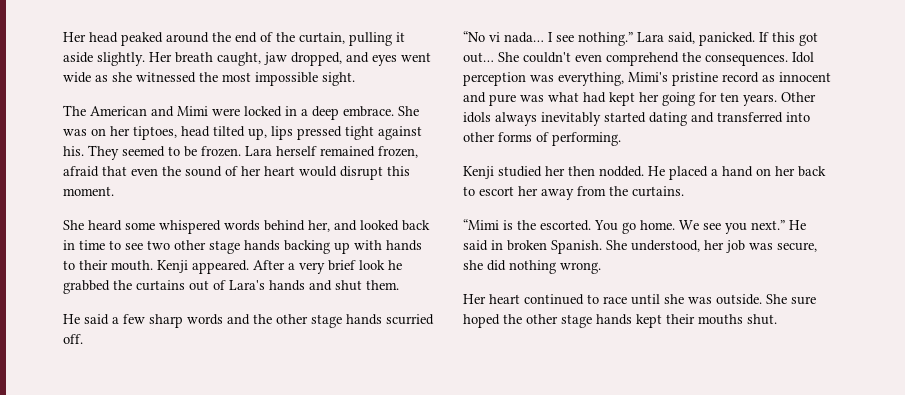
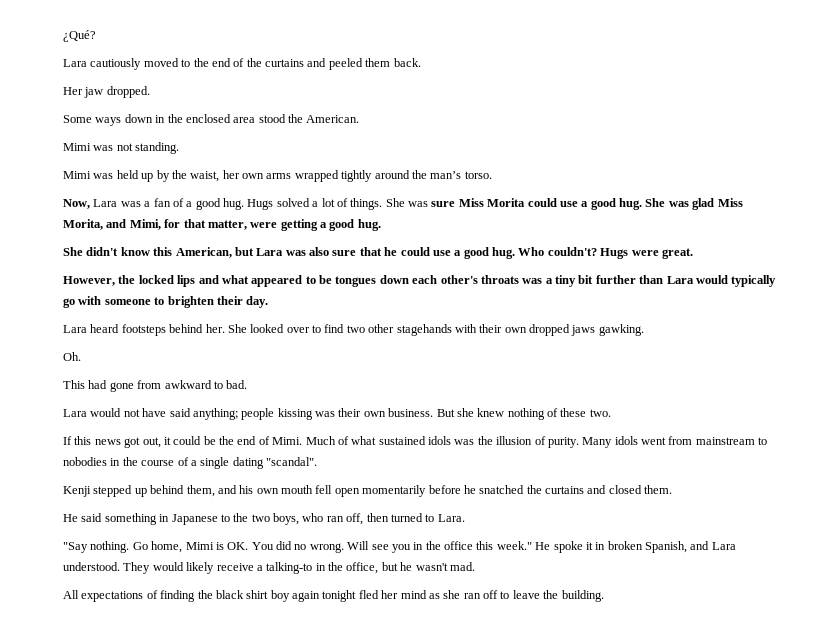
[63,32,405,46] [63,52,431,66] [63,72,355,86] [63,105,419,120] [63,126,422,140] [63,145,418,160] [63,166,410,180] [63,186,114,196] [63,220,430,234] [63,240,422,254] [63,260,402,274] [63,280,399,294] [63,314,434,328] [63,334,83,344] [463,31,818,46] [463,52,814,66] [463,72,831,86] [463,92,816,106] [463,112,810,126] [463,132,621,146] [463,166,826,180] [463,186,684,200] [463,219,806,234] [463,240,817,254] [463,260,601,274] [463,294,816,305] [463,314,777,328] Her head peaked around the end of the curtain, pulling it aside slightly. Her breath caught, jaw dropped, and eyes went wide as she witnessed the most impossible sight. // The American and Mimi were locked in a deep embrace. She was on her tiptoes, head tilted up, lips pressed tight against his. They seemed to be frozen. Lara herself remained frozen, afraid that even the sound of her heart would disrupt this moment. // She heard some whispered words behind her, and looked back in time to see two other stage hands backing up with hands to their mouth. Kenji appeared. After a very brief look he grabbed the curtains out of Lara's hands and shut them. // He said a few sharp words and the other stage hands scurried off. // “No vi nada… I see nothing.” Lara said, panicked. If this got out… She couldn't even comprehend the consequences. Idol perception was everything, Mimi's pristine record as innocent and pure was what had kept her going for ten years. Other idols always inevitably started dating and transferred into other forms of performing. // Kenji studied her then nodded. He placed a hand on her back to escort her away from the curtains. // “Mimi is the escorted. You go home. We see you next.” He said in broken Spanish. She understood, her job was secure, she did nothing wrong. // Her heart continued to race until she was outside. She sure hoped the other stage hands kept their mouths shut. -> [63,30,96,42] [63,58,421,70] [63,86,150,98] [63,114,360,126] [63,142,180,154] [63,170,492,182] [63,198,743,210] [63,219,381,231] [63,247,693,259] [63,275,777,287] [63,296,269,308] [63,324,644,336] [63,352,81,361] [63,380,248,392] [63,408,611,420] [63,436,768,448] [63,457,317,469] [63,485,673,497] [63,513,465,525] [63,541,736,553] [63,562,475,574] [63,590,604,602] ¿Qué? // Lara cautiously moved to the end of the curtains and peeled them back. // Her jaw dropped. // Some ways down in the enclosed area stood the American. // Mimi was not standing. // Mimi was held up by the waist, her own arms wrapped tightly around the man’s torso. // Now, Lara was a fan of a good hug. Hugs solved a lot of things. She was sure Miss Morita could use a good hug. She was glad Miss Morita, and Mimi, for that matter, were getting a good hug. // She didn't know this American, but Lara was also sure that he could use a good hug. Who couldn't? Hugs were great. // However, the locked lips and what appeared to be tongues down each other's throats was a tiny bit further than Lara would typically go with someone to brighten their day. // Lara heard footsteps behind her. She looked over to find two other stagehands with their own dropped jaws gawking. // Oh. // This had gone from awkward to bad. // Lara would not have said anything; people kissing was their own business. But she knew nothing of these two. // If this news got out, it could be the end of Mimi. Much of what sustained idols was the illusion of purity. Many idols went from mainstream to nobodies in the course of a single dating "scandal". // Kenji stepped up behind them, and his own mouth fell open momentarily before he snatched the curtains and closed them. // He said something in Japanese to the two boys, who ran off, then turned to Lara. // "Say nothing. Go home, Mimi is OK. You did no wrong. Will see you in the office this week." He spoke it in broken Spanish, and Lara understood. They would likely receive a talking-to in the office, but he wasn't mad. // All expectations of finding the black shirt boy again tonight fled her mind as she ran off to leave the building.

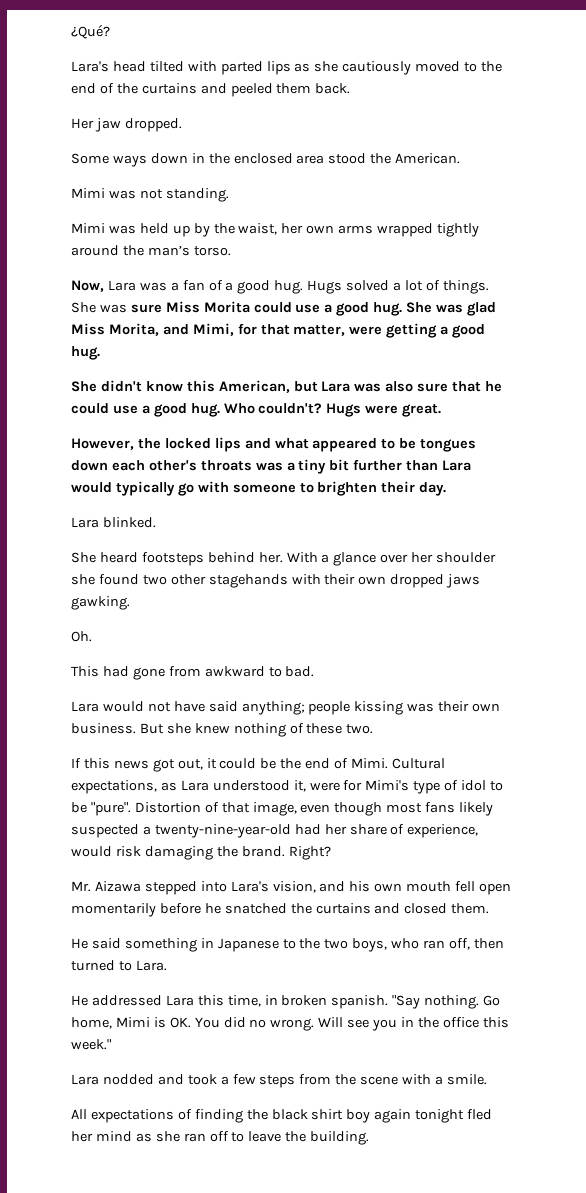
[63,59,87,67] Lara -> [71,61,339,75] Lara's head tilted with parted lips as she
(87, 329) none -> [102,517,156,528] [71,552,96,563] blinked. // She
[227,324,345,333] She looked over to find -> [286,552,497,566] [71,574,139,585] With a glance over her shoulder she found
[305,436,768,448] [63,457,317,469] [63,485,215,497] Much of what sustained idols was the illusion of purity. Many idols went from mainstream to nobodies in the course of a single dating "scandal". // Kenji stepped up behind them, -> [391,758,445,769] [71,780,504,794] [71,802,494,816] [71,824,479,838] [71,846,331,860] [71,881,316,895] Cultural expectations, as Lara understood it, were for Mimi's type of idol to be "pure". Distortion of that image, even though most fans likely suspected a twenty-nine-year-old had her share of experience, would risk damaging the brand. Right? // Mr. Aizawa stepped into Lara's vision,
(465, 518) none -> [71,995,389,1009] He addressed Lara this time, in broken spanish.
[535,541,736,553] [63,562,475,574] He spoke it in broken Spanish, and Lara understood. They would likely receive a talking-to in the office, but he wasn't mad. -> [71,1074,487,1088] // Lara nodded and took a few steps from the scene with a smile.

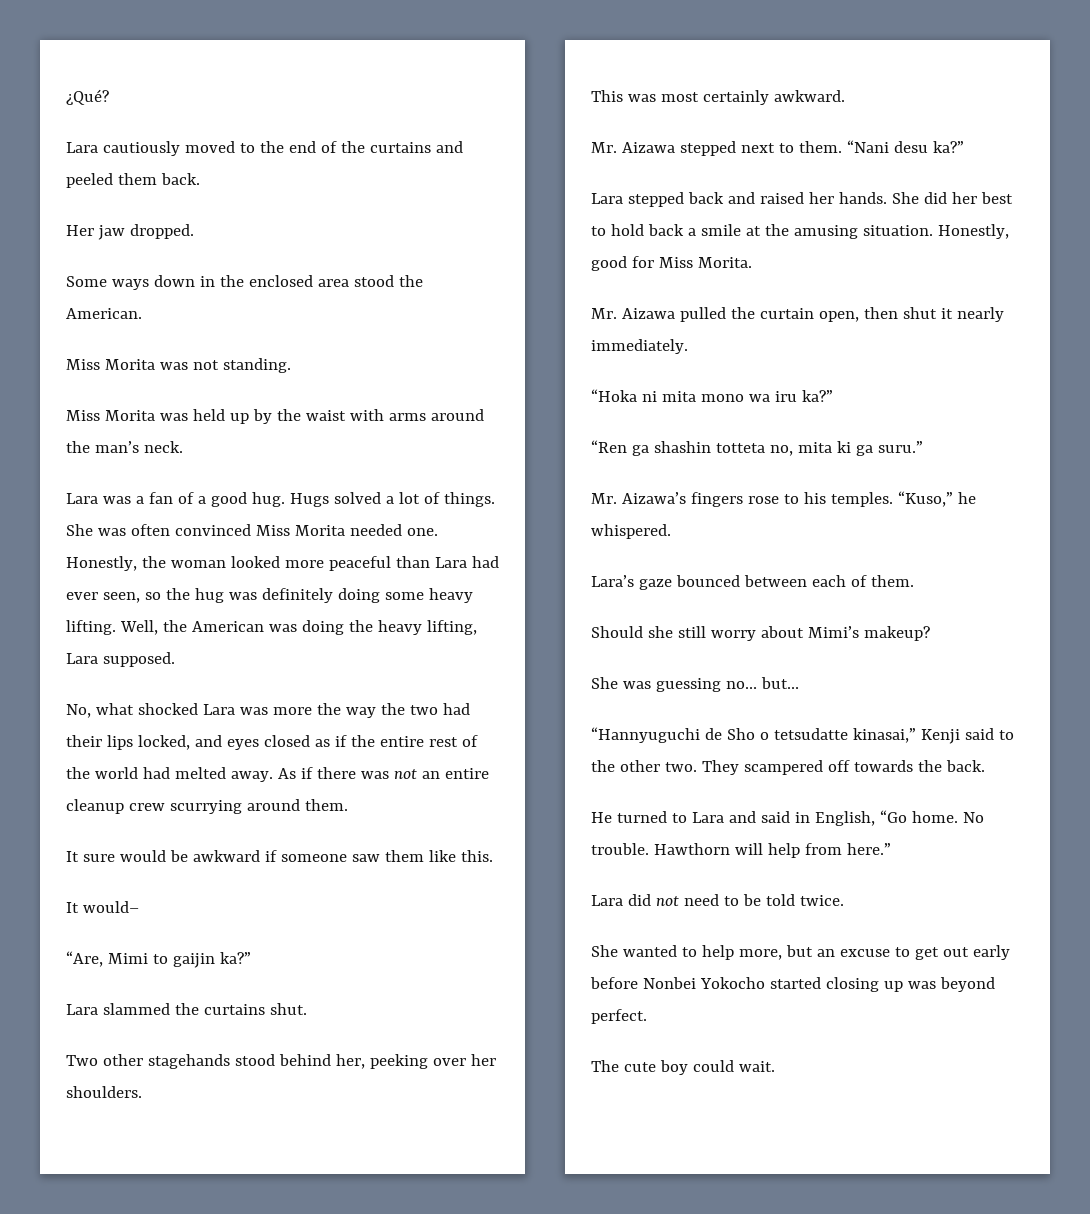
[71,61,339,75] Lara's head tilted with parted lips as she -> [66,142,98,153] Lara
[71,188,105,198] Mimi -> [66,359,155,370] Miss Morita
[71,223,105,233] Mimi -> [66,410,155,421] Miss Morita
[238,223,480,237] waist, her own arms wrapped tightly -> [305,409,426,421] waist with arms
[193,246,231,256] [71,280,104,292] torso. // Now, -> [143,441,183,453] neck. //
[130,301,496,316] [71,323,486,338] [71,346,100,360] [71,380,503,393] [71,403,442,417] [71,437,477,452] [71,459,472,474] [71,481,447,496] [71,517,156,528] [71,552,497,566] [71,574,481,588] [71,596,130,610] [71,631,92,642] [71,666,315,680] [71,701,501,715] [71,723,374,737] [71,758,445,772] [71,780,504,794] [71,802,494,816] [71,824,479,838] [71,846,331,860] [71,881,512,895] [71,903,490,917] [71,938,504,952] [71,960,167,971] [71,995,501,1009] [71,1017,509,1031] [71,1039,111,1050] [71,1074,487,1088] [71,1109,493,1123] [71,1131,370,1145] sure Miss Morita could use a good hug. She was glad Miss Morita, and Mimi, for that matter, were getting a good hug. // She didn't know this American, but Lara was also sure that he could use a good hug. Who couldn't? Hugs were great. // However, the locked lips and what appeared to be tongues down each other's throats was a tiny bit further than Lara would typically go with someone to brighten their day. // Lara blinked. // She heard footsteps behind her. With a glance over her shoulder she found two other stagehands with their own dropped jaws gawking. // Oh. // This had gone from awkward to bad. // Lara would not have said anything; people kissing was their own business. But she knew nothing of these two. // If this news got out, it could be the end of Mimi. Cultural expectations, as Lara understood it, were for Mimi's type of idol to be "pure". Distortion of that image, even though most fans likely suspected a twenty-nine-year-old had her share of experience, would risk damaging the brand. Right? // Mr. Aizawa stepped into Lara's vision, and his own mouth fell open momentarily before he snatched the curtains and closed them. // He said something in Japanese to the two boys, who ran off, then turned to Lara. // He addressed Lara this time, in broken spanish. "Say nothing. Go home, Mimi is OK. You did no wrong. Will see you in the office this week." // Lara nodded and took a few steps from the scene with a smile. // All expectations of finding the black shirt boy again tonight fled her mind as she ran off to leave the building. -> [130,524,438,536] [66,556,499,571] [66,588,473,603] [66,620,477,635] [66,652,175,667] [66,703,470,718] [66,735,478,750] [66,767,489,782] [66,799,348,814] [66,850,493,862] [66,901,139,913] [66,951,251,968] [66,1003,307,1015] [66,1054,496,1069] [66,1086,142,1098] [591,90,845,105] [591,140,964,156] [591,192,1013,207] [591,224,1009,239] [591,256,752,271] [591,307,1004,322] [591,339,688,354] [591,389,833,402] [591,440,923,456] [591,491,976,507] [591,524,671,539] [591,575,914,590] [591,626,930,641] [591,677,799,692] [591,727,1014,744] [591,760,985,775] [591,810,984,826] [591,843,891,858] [591,894,844,906] [591,945,1010,960] [590,977,995,992] [591,1009,647,1024] [591,1060,775,1075] often convinced Miss Morita needed one. Honestly, the woman looked more peaceful than Lara had ever seen, so the hug was definitely doing some heavy lifting. Well, the American was doing the heavy lifting, Lara supposed. // No, what shocked Lara was more the way the two had their lips locked, and eyes closed as if the entire rest of the world had melted away. As if there was not an entire cleanup crew scurrying around them. // It sure would be awkward if someone saw them like this. // It would– // “Are, Mimi to gaijin ka?” // Lara slammed the curtains shut. // Two other stagehands stood behind her, peeking over her shoulders. // This was most certainly awkward. // Mr. Aizawa stepped next to them. “Nani desu ka?” // Lara stepped back and raised her hands. She did her best to hold back a smile at the amusing situation. Honestly, good for Miss Morita. // Mr. Aizawa pulled the curtain open, then shut it nearly immediately. // “Hoka ni mita mono wa iru ka?” // “Ren ga shashin totteta no, mita ki ga suru.” // Mr. Aizawa’s fingers rose to his temples. “Kuso,” he whispered. // Lara’s gaze bounced between each of them. // Should she still worry about Mimi’s makeup? // She was guessing no… but… // “Hannyuguchi de Sho o tetsudatte kinasai,” Kenji said to the other two. They scampered off towards the back. // He turned to Lara and said in English, “Go home. No trouble. Hawthorn will help from here.” // Lara did not need to be told twice. // She wanted to help more, but an excuse to get out early before Nonbei Yokocho started closing up was beyond perfect. // The cute boy could wait.

